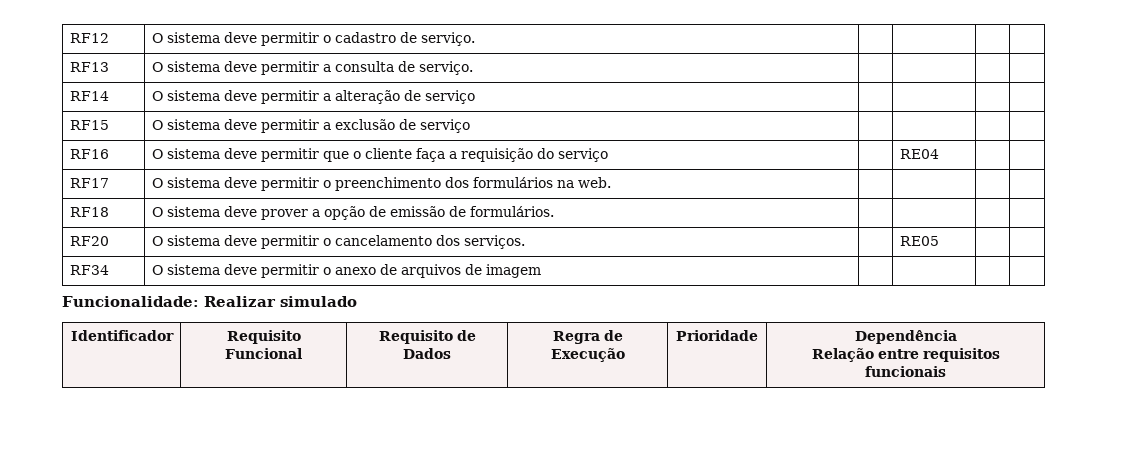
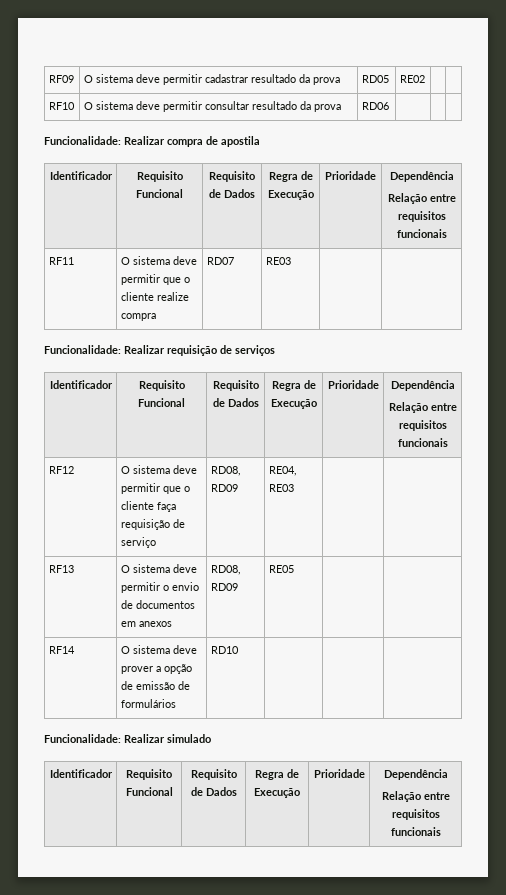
(69, 38) none -> [48,75,74,83] [83,74,340,85] [361,75,389,83] [399,75,425,83] [48,102,75,110] [83,101,341,112] [361,102,389,110] [44,136,260,147] [49,171,113,180] [136,171,183,182] [136,189,183,198] [209,171,255,182] [209,189,255,198] [268,171,313,182] [267,190,314,200] [325,171,376,180] [389,171,454,182] [387,193,456,204] [397,211,446,222] [396,229,447,238] [48,257,74,265] [120,256,197,265] [120,274,190,285] [120,292,189,301] [120,313,156,321] [206,257,234,265] [265,257,291,265] [44,345,275,356] [49,380,113,389] [138,380,185,391] [138,398,185,407] [212,380,259,391] [212,398,259,407] [271,380,316,391] [270,399,317,409] [327,380,379,389] [390,380,455,391] [388,402,457,413] [398,420,447,431] [397,438,448,447] RF09 | O sistema deve permitir cadastrar resultado da prova | RD05 | RE02 | | // RF10 | O sistema deve permitir consultar resultado da prova | RD06 | | | // Funcionalidade: Realizar compra de apostila // Identificador | Requisito Funcional | Requisito de Dados | Regra de Execução | Prioridade | Dependência // Relação entre requisitos funcionais // RF11 | O sistema deve permitir que o cliente realize compra | RD07 | RE03 | | // Funcionalidade: Realizar requisição de serviços // Identificador | Requisito Funcional | Requisito de Dados | Regra de Execução | Prioridade | Dependência // Relação entre requisitos funcionais //
[322,32,475,46] o cadastro de serviço. | | -> [162,486,190,494] [120,501,176,512] [120,519,185,530] [120,537,156,548] [210,466,241,476] [210,484,238,492] [268,466,297,476] [268,484,294,492] que o cliente faça requisição de serviço | RD08, RD09 | RE04, RE03
[322,61,473,75] [69,91,109,101] [151,90,475,104] [69,120,109,130] [151,119,470,133] [69,149,109,159] [151,148,608,162] [899,149,939,159] [69,178,109,188] [151,177,611,191] [69,207,109,217] a consulta de serviço. | | | | // RF14 | O sistema deve permitir a alteração de serviço | | | | // RF15 | O sistema deve permitir a exclusão de serviço | | | | // RF16 | O sistema deve permitir que o cliente faça a requisição do serviço | | RE04 | | // RF17 | O sistema deve permitir o preenchimento dos formulários na web. | | | | // RF18 -> [162,582,199,591] [120,600,195,609] [120,621,172,627] [210,565,241,575] [210,583,238,591] [268,565,294,573] [48,646,75,654] o envio de documentos em anexos | RD08, RD09 | RE05 | | // RF14
[469,206,554,217] [69,236,109,246] [151,235,525,249] [899,236,939,246] [69,265,109,275] [151,264,541,278] formulários. | | | | // RF20 | O sistema deve permitir o cancelamento dos serviços. | | RE05 | | // RF34 | O sistema deve permitir o anexo de arquivos de imagem | -> [120,699,176,708] [210,646,239,654] formulários | RD10

